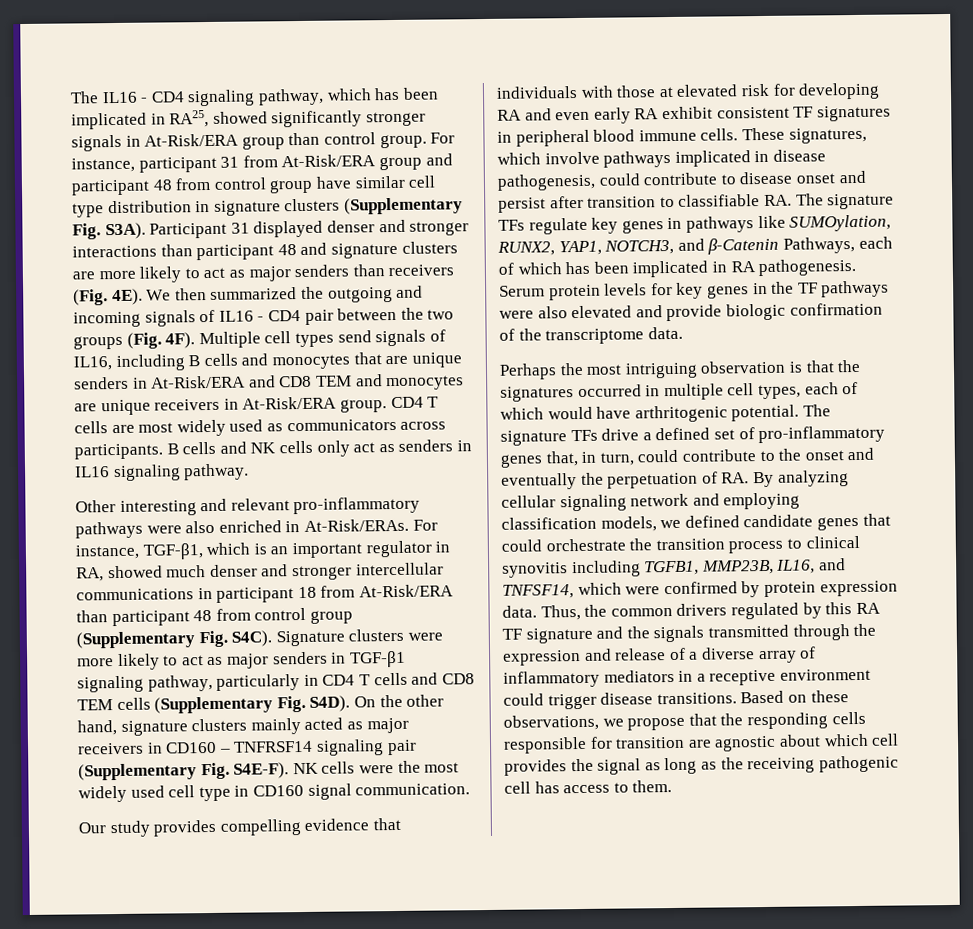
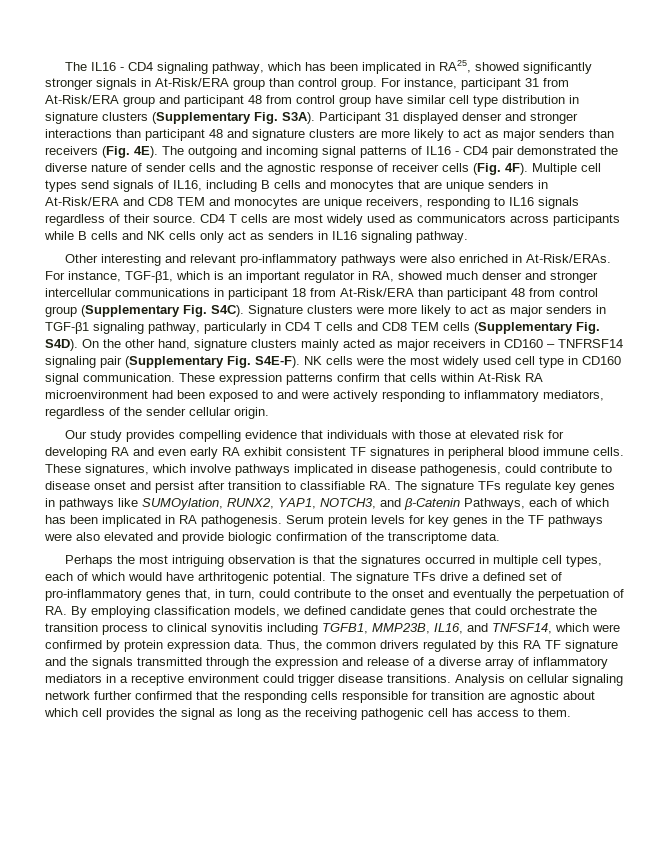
[146,286,324,301] We then summarized the -> [162,146,184,155] The
[144,310,196,327] signals -> [322,146,407,158] signal patterns
[337,307,455,321] [73,335,123,350] between the two groups -> [517,146,618,155] [45,163,469,175] demonstrated the diverse nature of sender cells and the agnostic response of receiver cells
[154,396,387,413] receivers in At-Risk/ERA group. -> [366,197,579,209] [45,214,196,226] receivers, responding to IL16 signals regardless of their source.
[74,443,163,460] participants. -> [553,214,620,226] [44,231,74,240] participants while
(471, 789) none -> [179,373,543,385] [45,390,604,402] [45,407,269,419] These expression patterns confirm that cells within At-Risk RA microenvironment had been exposed to and were actively responding to inflammatory mediators, regardless of the sender cellular origin.
[777,470,849,487] [501,493,720,512] analyzing cellular signaling network and -> (87, 612) none
[740,690,849,704] [503,714,686,731] Based on these observations, we propose -> [455,674,623,686] [45,691,192,700] Analysis on cellular signaling network further confirmed

